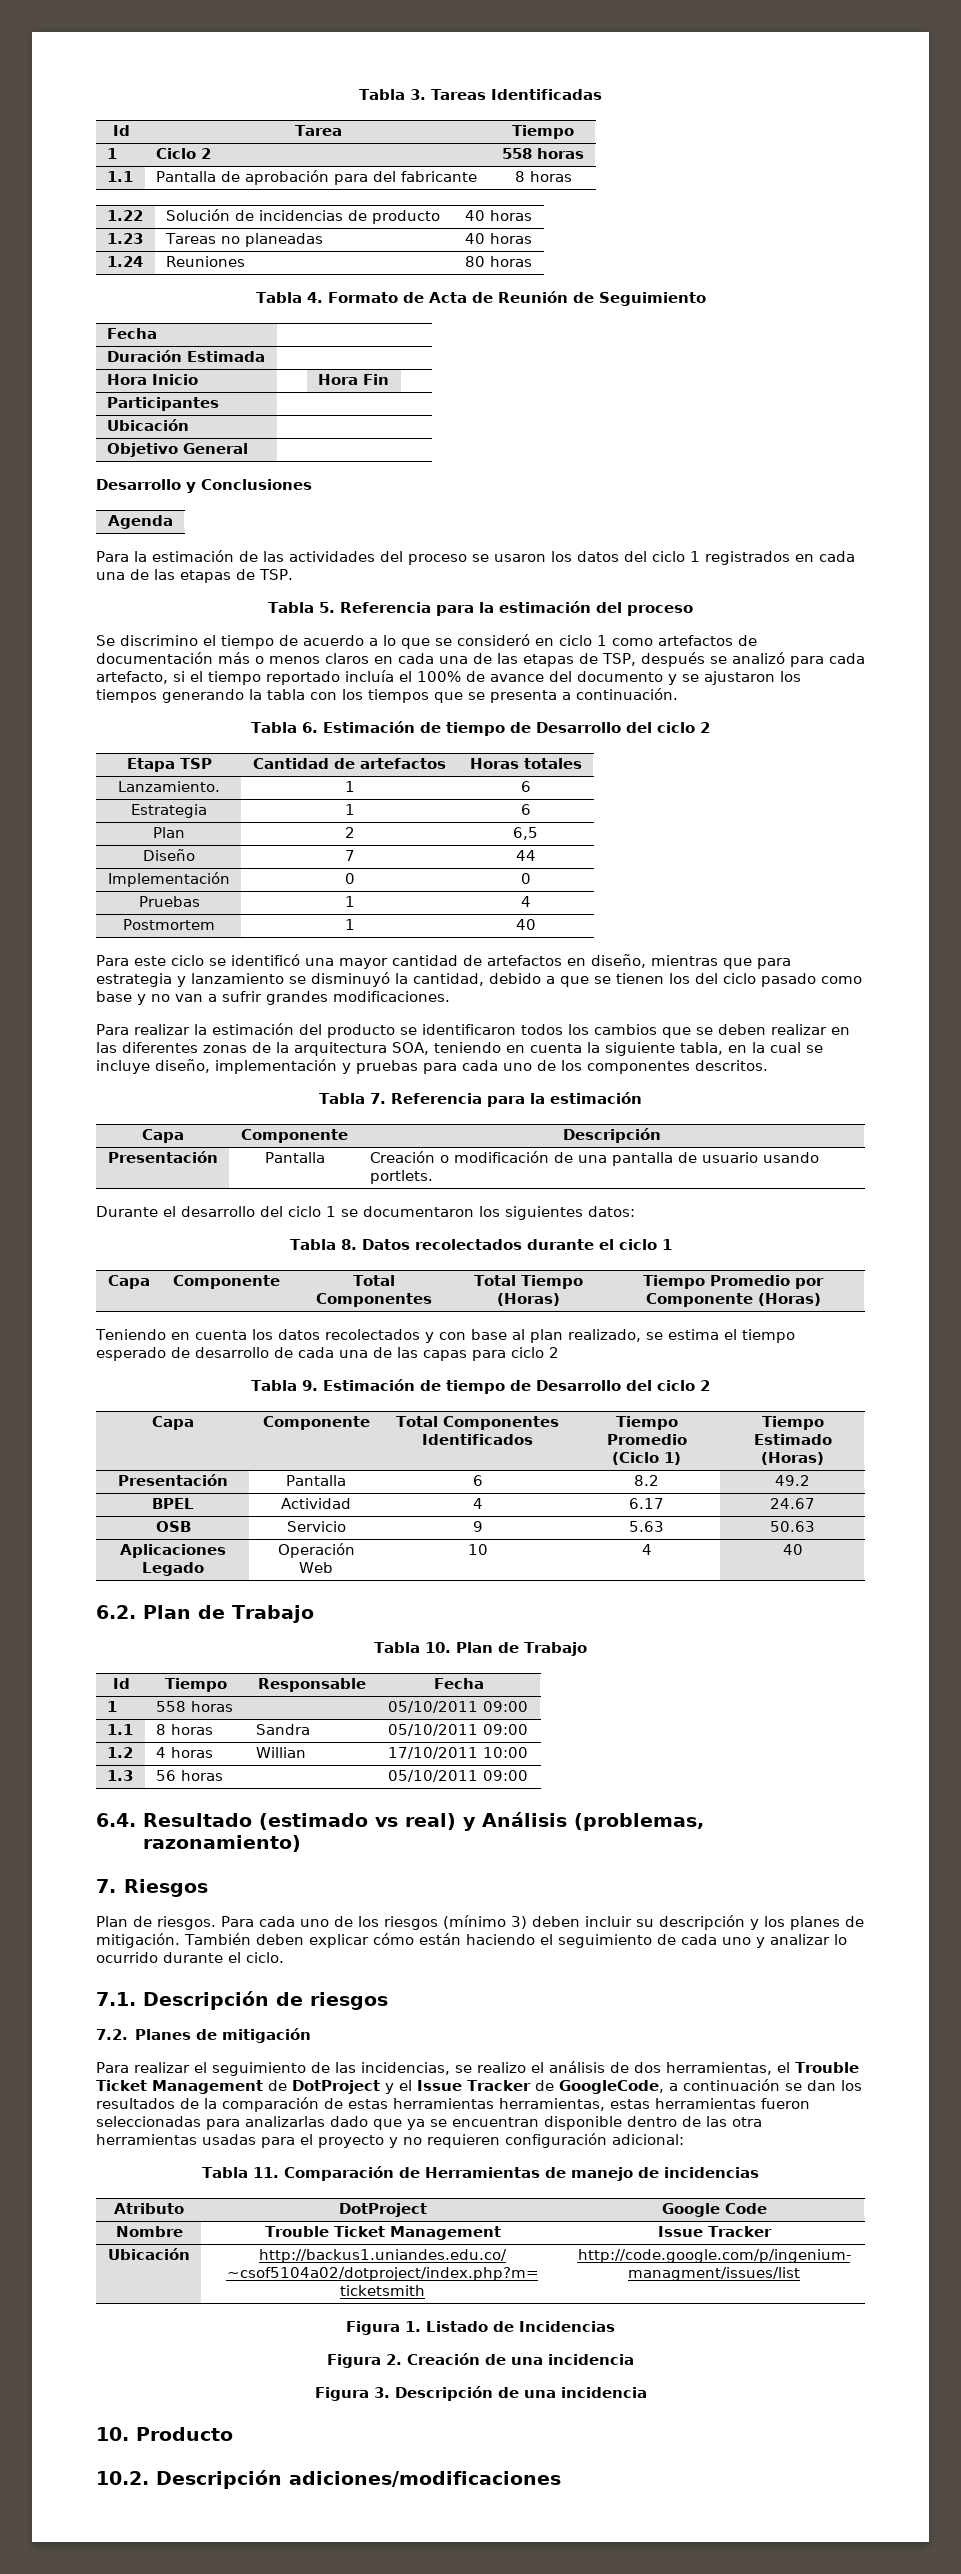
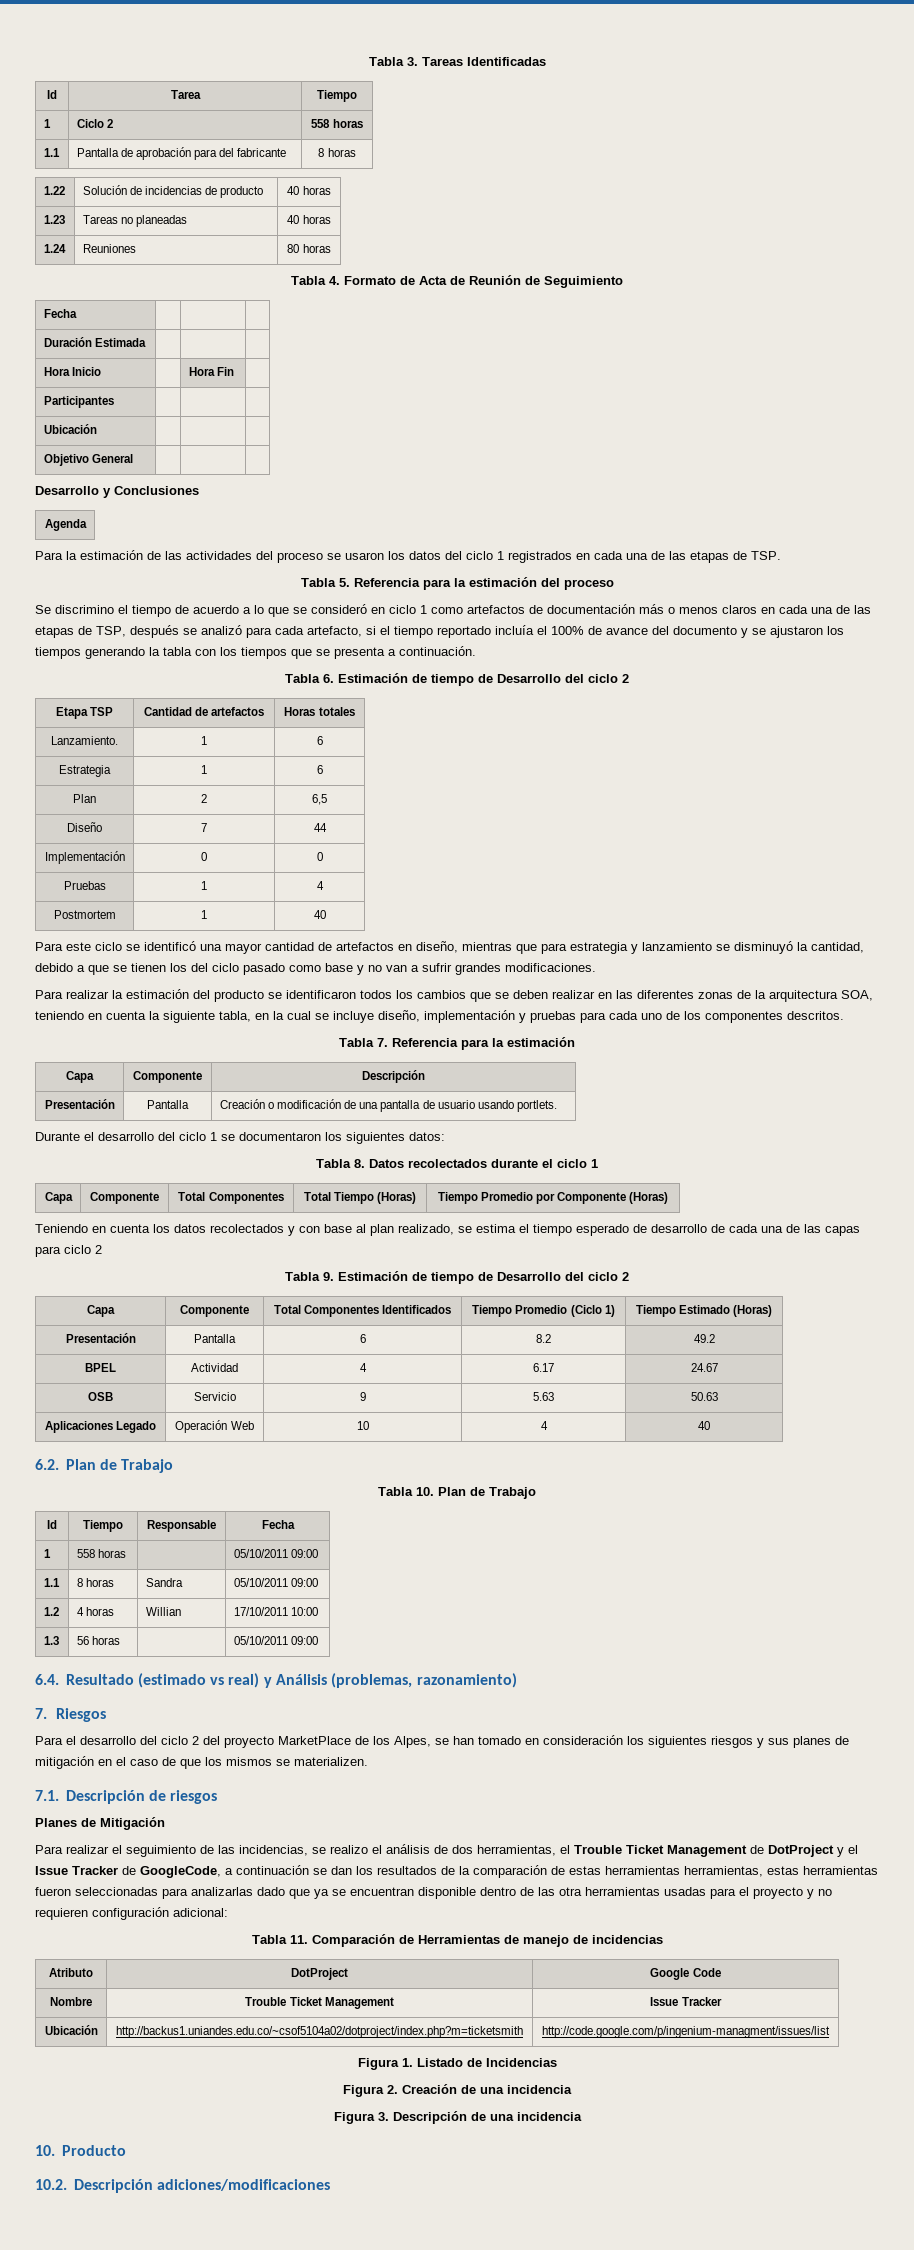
[96,1915,864,1930] [96,1933,847,1948] [96,1952,284,1963] Plan de riesgos. Para cada uno de los riesgos (mínimo 3) deben incluir su descripción y los planes de mitigación. También deben explicar cómo están haciendo el seguimiento de cada uno y analizar lo ocurrido durante el ciclo. -> [35,1735,849,1748] [35,1756,368,1769] Para el desarrollo del ciclo 2 del proyecto MarketPlace de los Alpes, se han tomado en consideración los siguientes riesgos y sus planes de mitigación en el caso de que los mismos se materializen.
[96,2029,128,2040] 7.2. -> (218, 1797) none
[222,2028,312,2043] mitigación -> [100,1817,165,1830] Mitigación

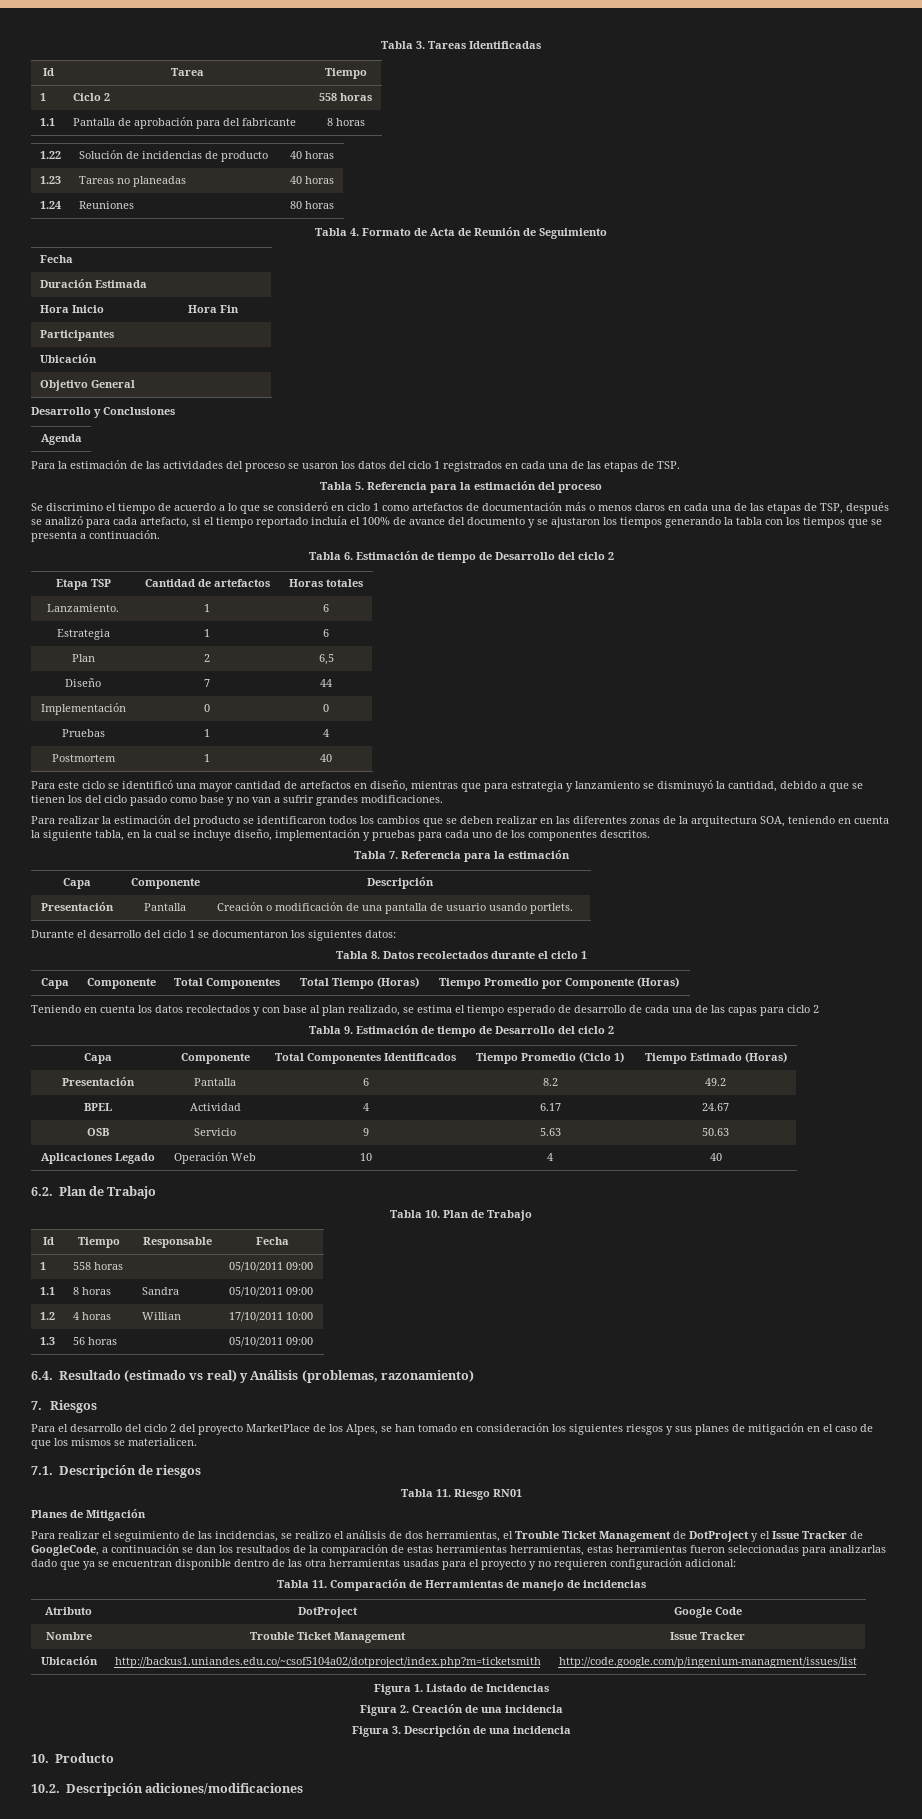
[294,1757,368,1766] materializen. -> [128,1438,197,1446] materialicen.
(218, 1797) none -> [400,1489,522,1500] // Tabla 11. Riesgo RN01

